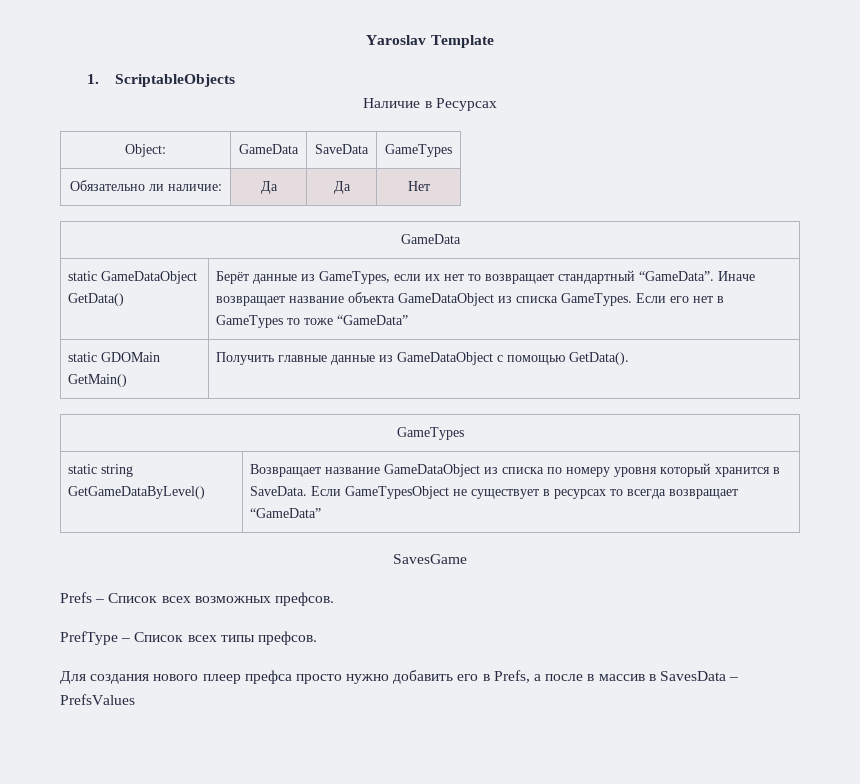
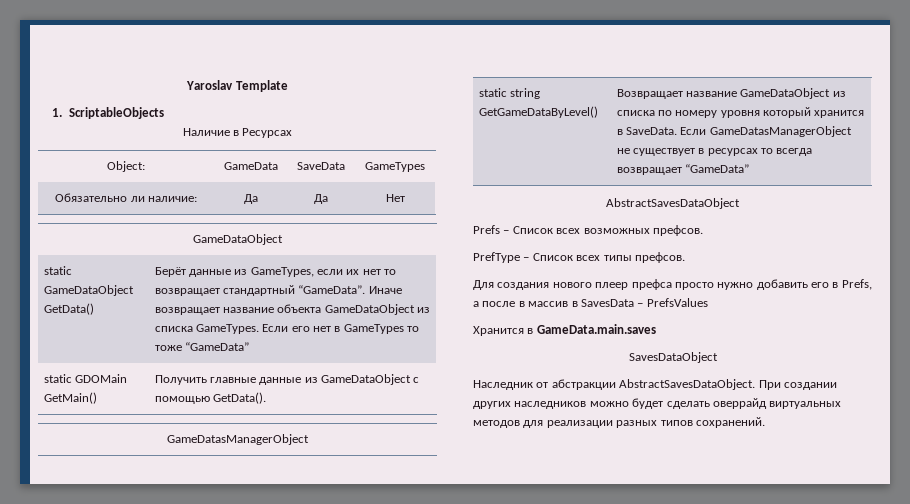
[400,234,461,244] GameData -> [193,234,283,245] GameDataObject
[396,427,464,440] GameTypes -> [167,434,309,445] GameDatasManagerObject
[345,486,450,499] GameTypesObject -> [709,126,852,137] GameDatasManagerObject
[393,554,467,564] SavesGame -> [606,198,740,209] AbstractSavesDataObject
(135, 699) none -> [473,324,656,336] [628,352,718,363] [473,379,837,390] [473,398,842,409] [473,417,765,428] // Хранится в GameData.main.saves // SavesDataObject // Наследник от абстракции AbstractSavesDataObject. При создании других наследников можно будет сделать оверрайд виртуальных методов для реализации разных типов сохранений.

